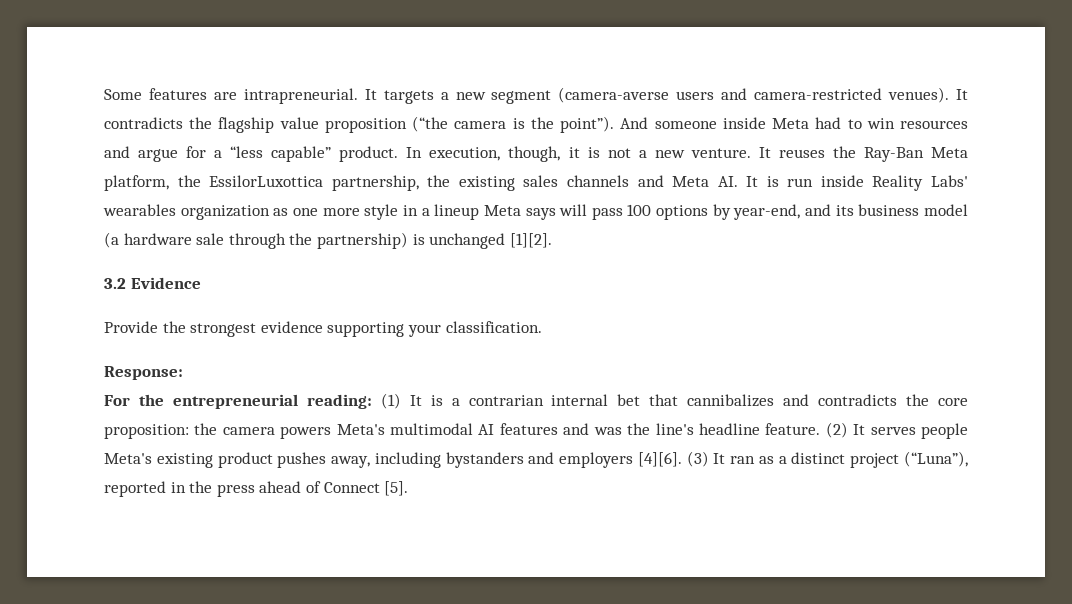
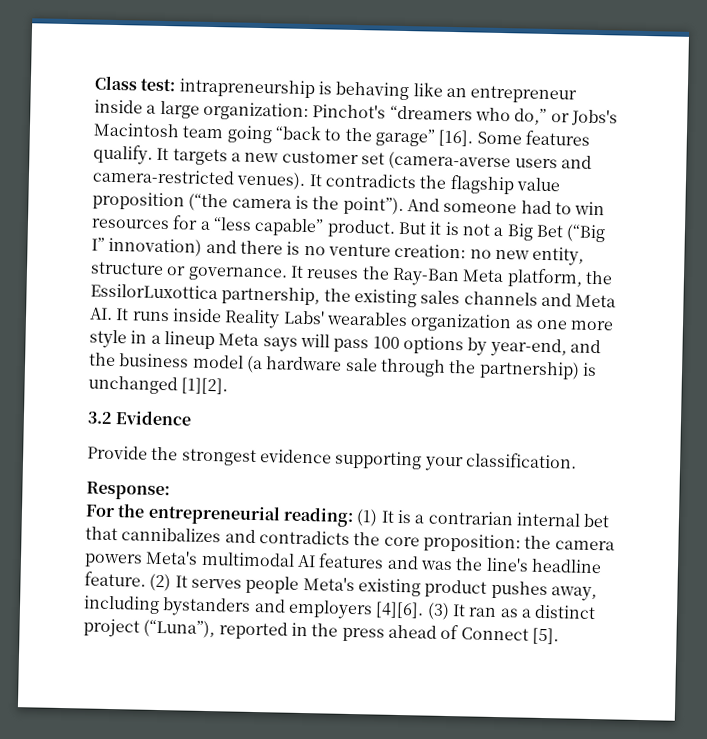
[104,88,358,104] Some features are intrapreneurial. -> [94,75,578,104] [94,99,618,127] [93,122,590,147] [93,144,153,165] Class test: intrapreneurship is behaving like an entrepreneur inside a large organization: Pinchot's “dreamers who do,” or Jobs's Macintosh team going “back to the garage” [16]. Some features qualify.
[491,90,552,104] segment -> [281,150,385,165] customer set
[722,117,810,129] inside Meta -> (518, 208) none
[104,146,179,162] and argue -> (170, 224) none
[406,146,561,162] In execution, though, -> [397,221,427,235] But
[654,148,751,158] new venture. -> [506,223,607,243] [91,237,585,266] [90,261,288,282] Big Bet (“Big I” innovation) and there is no venture creation: no new entity, structure or governance.
[766,176,814,187] is run -> [131,311,170,322] runs
[835,205,854,216] its -> [89,352,116,367] the

